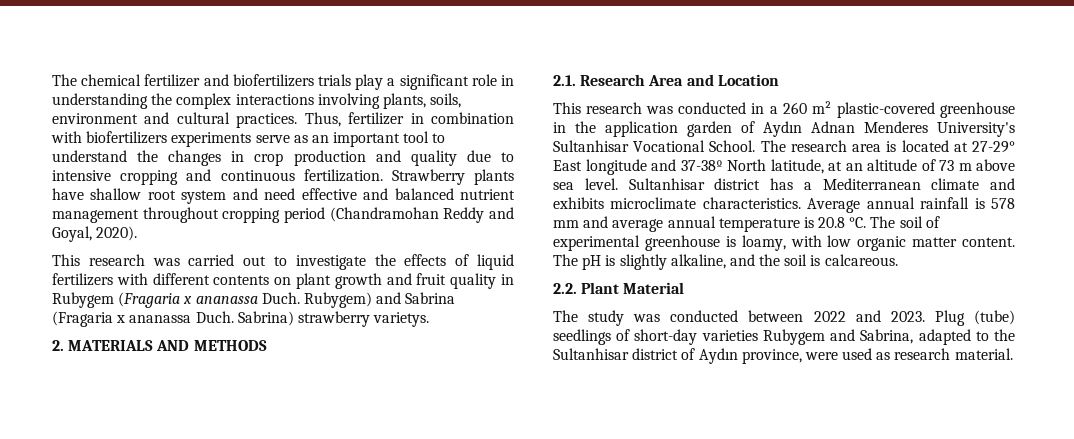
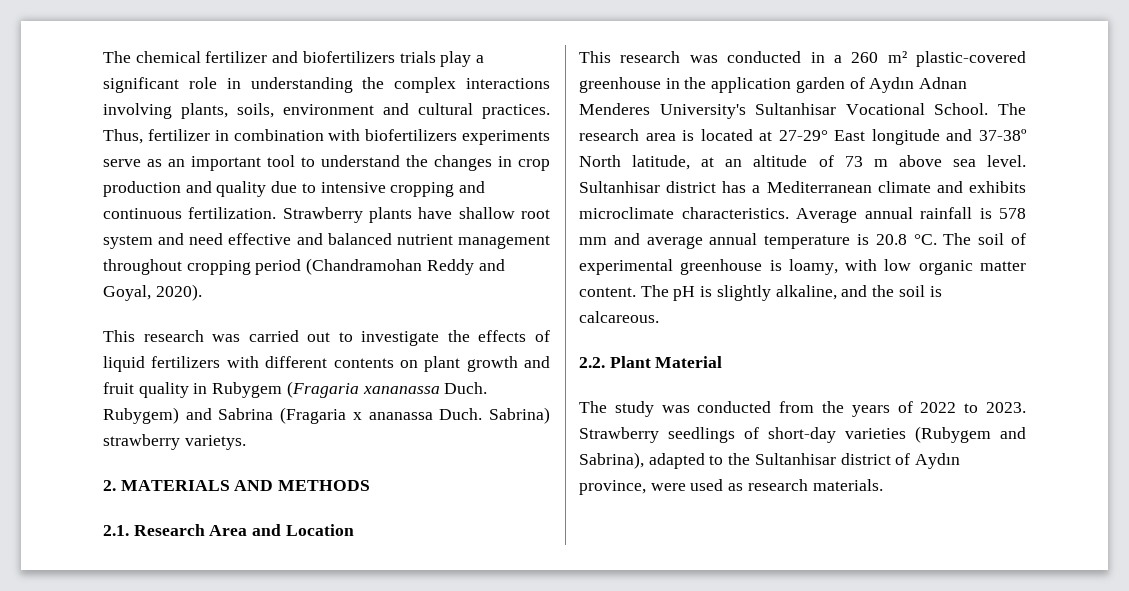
[183,296,258,304] x ananassa -> [362,386,440,394] xananassa
[748,310,1015,326] between 2022 and 2023. Plug (tube) -> [779,401,1026,417] [579,427,659,443] from the years of 2022 to 2023. Strawberry
[762,329,914,345] Rubygem and Sabrina, -> [915,426,1026,443] [579,452,644,469] (Rubygem and Sabrina),
[954,348,1013,360] material. -> [812,479,883,491] materials.

